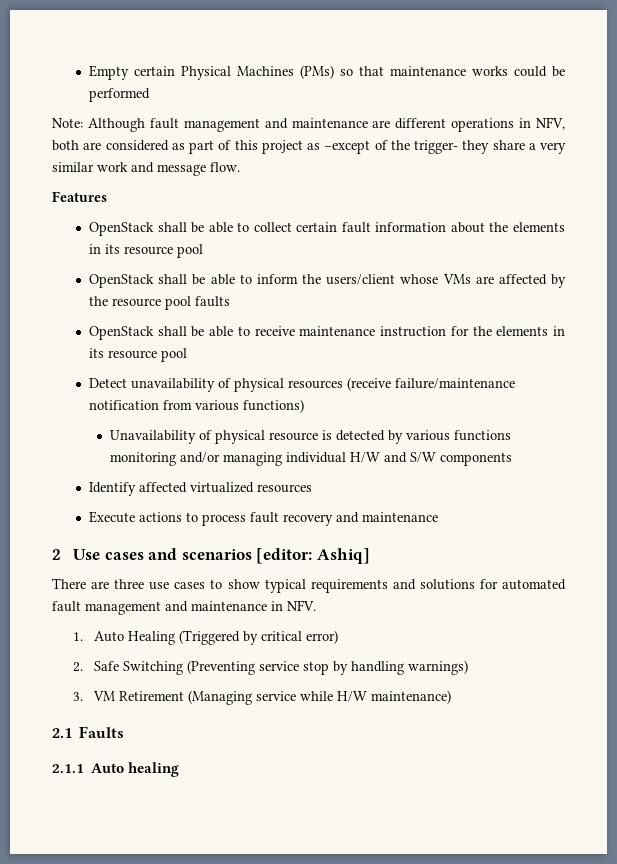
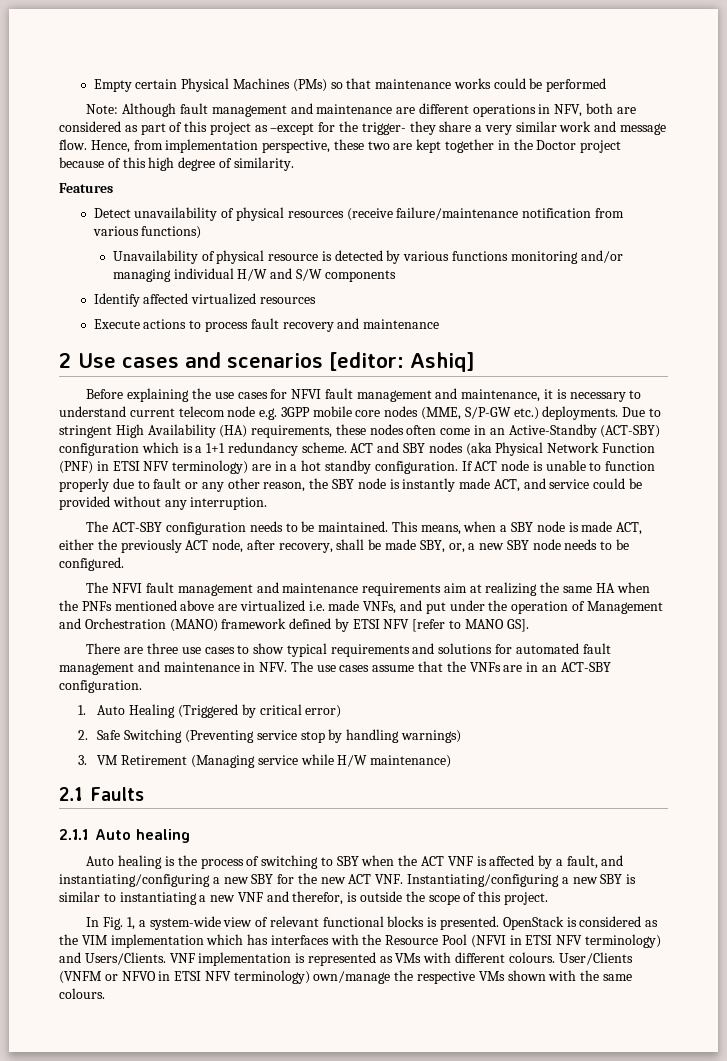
[374,140,388,150] of -> [318,122,336,132] for
[52,191,107,202] [89,222,565,236] [89,244,204,258] [89,274,566,288] [89,296,231,310] [89,326,565,340] [89,348,188,362] // Features // OpenStack shall be able to collect certain fault information about the elements in its resource pool // OpenStack shall be able to inform the users/client whose VMs are affected by the resource pool faults // OpenStack shall be able to receive maintenance instruction for the elements in its resource pool -> [90,139,622,153] [59,157,294,171] [59,183,113,193] Hence, from implementation perspective, these two are kept together in the Doctor project because of this high degree of similarity. // Features
(371, 556) none -> [86,388,642,402] [59,406,661,420] [59,424,661,438] [59,442,655,456] [59,460,656,474] [59,478,643,492] [59,496,268,510] [86,521,643,535] [59,539,630,553] [59,557,124,571] [86,582,650,596] [59,600,663,614] [59,618,529,632] // Before explaining the use cases for NFVI fault management and maintenance, it is necessary to understand current telecom node e.g. 3GPP mobile core nodes (MME, S/P-GW etc.) deployments. Due to stringent High Availability (HA) requirements, these nodes often come in an Active-Standby (ACT-SBY) configuration which is a 1+1 redundancy scheme. ACT and SBY nodes (aka Physical Network Function (PNF) in ETSI NFV terminology) are in a hot standby configuration. If ACT node is unable to function properly due to fault or any other reason, the SBY node is instantly made ACT, and service could be provided without any interruption. // The ACT-SBY configuration needs to be maintained. This means, when a SBY node is made ACT, either the previously ACT node, after recovery, shall be made SBY, or, a new SBY node needs to be configured. // The NFVI fault management and maintenance requirements aim at realizing the same HA when the PNFs mentioned above are virtualized i.e. made VNFs, and put under the operation of Management and Orchestration (MANO) framework defined by ETSI NFV [refer to MANO GS].
(316, 605) none -> [290,661,611,672] [59,680,142,693] The use cases assume that the VNFs are in an ACT-SBY configuration.
(180, 769) none -> [86,855,624,869] [59,873,637,887] [59,891,548,905] [86,916,659,930] [59,934,661,948] [59,952,633,966] [59,970,632,984] [59,988,105,999] // Auto healing is the process of switching to SBY when the ACT VNF is affected by a fault, and instantiating/configuring a new SBY for the new ACT VNF. Instantiating/configuring a new SBY is similar to instantiating a new VNF and therefor, is outside the scope of this project. // In Fig. 1, a system-wide view of relevant functional blocks is presented. OpenStack is considered as the VIM implementation which has interfaces with the Resource Pool (NFVI in ETSI NFV terminology) and Users/Clients. VNF implementation is represented as VMs with different colours. User/Clients (VNFM or NFVO in ETSI NFV terminology) own/manage the respective VMs shown with the same colours.

